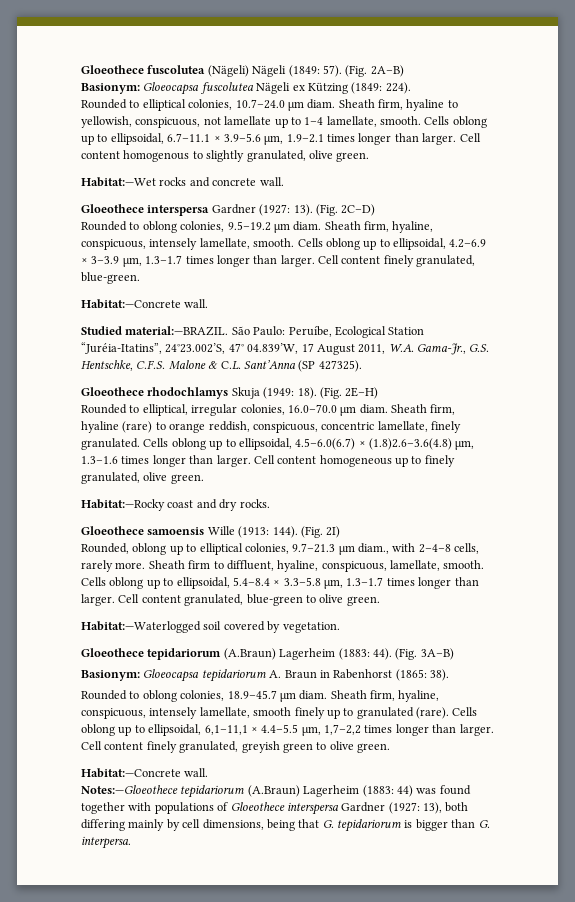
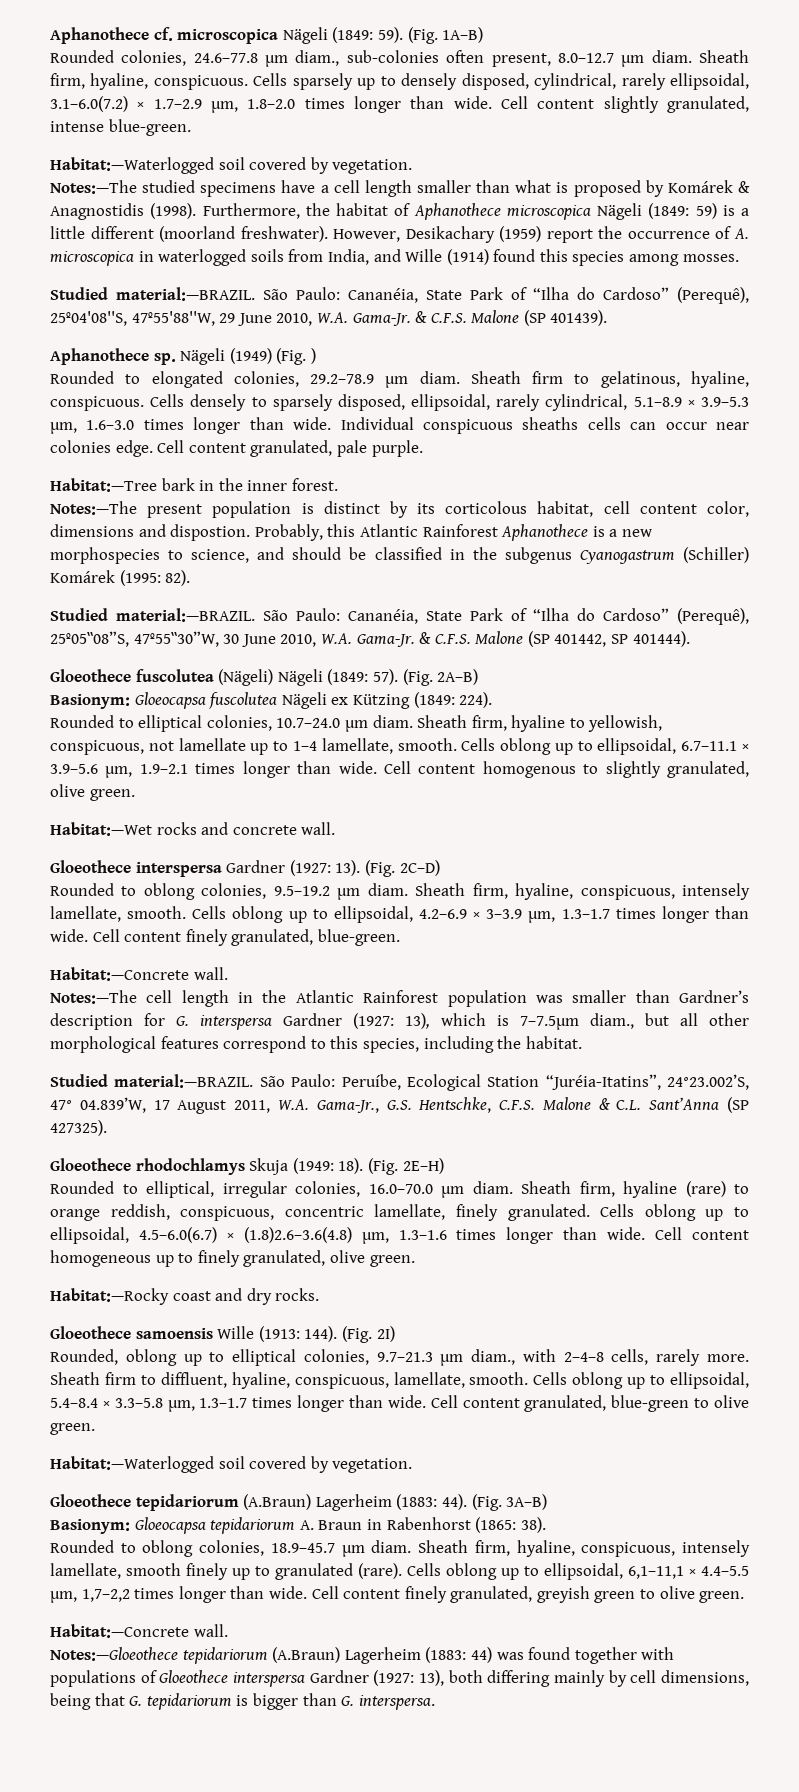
(81, 69) none -> [50,27,484,44] [50,50,750,67] [50,73,749,90] [50,96,749,113] [50,119,191,136] [50,157,413,174] [50,180,750,197] [50,203,749,220] [50,226,749,243] [50,249,739,266] [50,287,749,304] [50,310,608,326] [50,348,316,365] [50,371,749,388] [50,394,749,411] [50,417,749,434] [50,440,423,457] [50,478,338,492] [50,501,749,518] [50,524,652,541] [50,547,749,564] [50,570,191,586] [50,608,749,625] [50,631,690,647] Aphanothece cf. microscopica Nägeli (1849: 59). (Fig. 1A–B) // Rounded colonies, 24.6–77.8 µm diam., sub-colonies often present, 8.0–12.7 µm diam. Sheath firm, hyaline, conspicuous. Cells sparsely up to densely disposed, cylindrical, rarely ellipsoidal, 3.1–6.0(7.2) × 1.7–2.9 µm, 1.8–2.0 times longer than wide. Cell content slightly granulated, intense blue-green. // Habitat:—Waterlogged soil covered by vegetation. // Notes:—The studied specimens have a cell length smaller than what is proposed by Komárek & Anagnostidis (1998). Furthermore, the habitat of Aphanothece microscopica Nägeli (1849: 59) is a little different (moorland freshwater). However, Desikachary (1959) report the occurrence of A. microscopica in waterlogged soils from India, and Wille (1914) found this species among mosses. // Studied material:—BRAZIL. São Paulo: Cananéia, State Park of “Ilha do Cardoso” (Perequê), 25º04'08''S, 47º55'88''W, 29 June 2010, W.A. Gama-Jr. & C.F.S. Malone (SP 401439). // Aphanothece sp. Nägeli (1949) (Fig. ) // Rounded to elongated colonies, 29.2–78.9 µm diam. Sheath firm to gelatinous, hyaline, conspicuous. Cells densely to sparsely disposed, ellipsoidal, rarely cylindrical, 5.1–8.9 × 3.9–5.3 µm, 1.6–3.0 times longer than wide. Individual conspicuous sheaths cells can occur near colonies edge. Cell content granulated, pale purple. // Habitat:—Tree bark in the inner forest. // Notes:—The present population is distinct by its corticolous habitat, cell content color, dimensions and dispostion. Probably, this Atlantic Rainforest Aphanothece is a new morphospecies to science, and should be classified in the subgenus Cyanogastrum (Schiller) Komárek (1995: 82). // Studied material:—BRAZIL. São Paulo: Cananéia, State Park of “Ilha do Cardoso” (Perequê), 25º05‟08”S, 47º55‟30”W, 30 June 2010, W.A. Gama-Jr. & C.F.S. Malone (SP 401442, SP 401444). //
[422,133,457,145] larger. -> [338,761,377,774] wide.
[280,255,315,267] larger. -> [50,929,88,942] wide.
(209, 303) none -> [50,990,750,1007] [50,1013,749,1030] [50,1036,582,1053] // Notes:—The cell length in the Atlantic Rainforest population was smaller than Gardner’s description for G. interspersa Gardner (1927: 13), which is 7–7.5µm diam., but all other morphological features correspond to this species, including the habitat.
[216,455,251,467] larger. -> [607,1227,646,1240] wide.
[81,594,115,606] larger. -> [387,1395,426,1408] wide.
[459,724,494,736] larger. -> [268,1586,307,1599] wide.
[81,836,131,849] interpersa. -> [358,1695,435,1710] interspersa.

